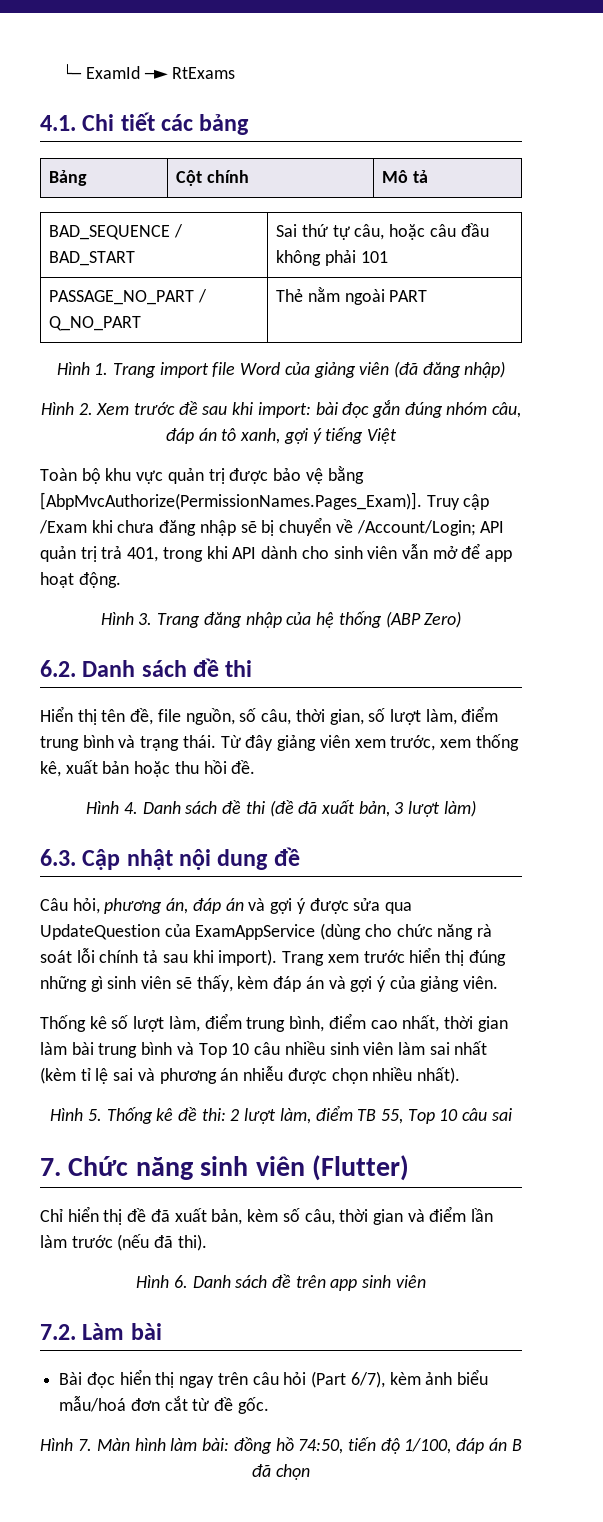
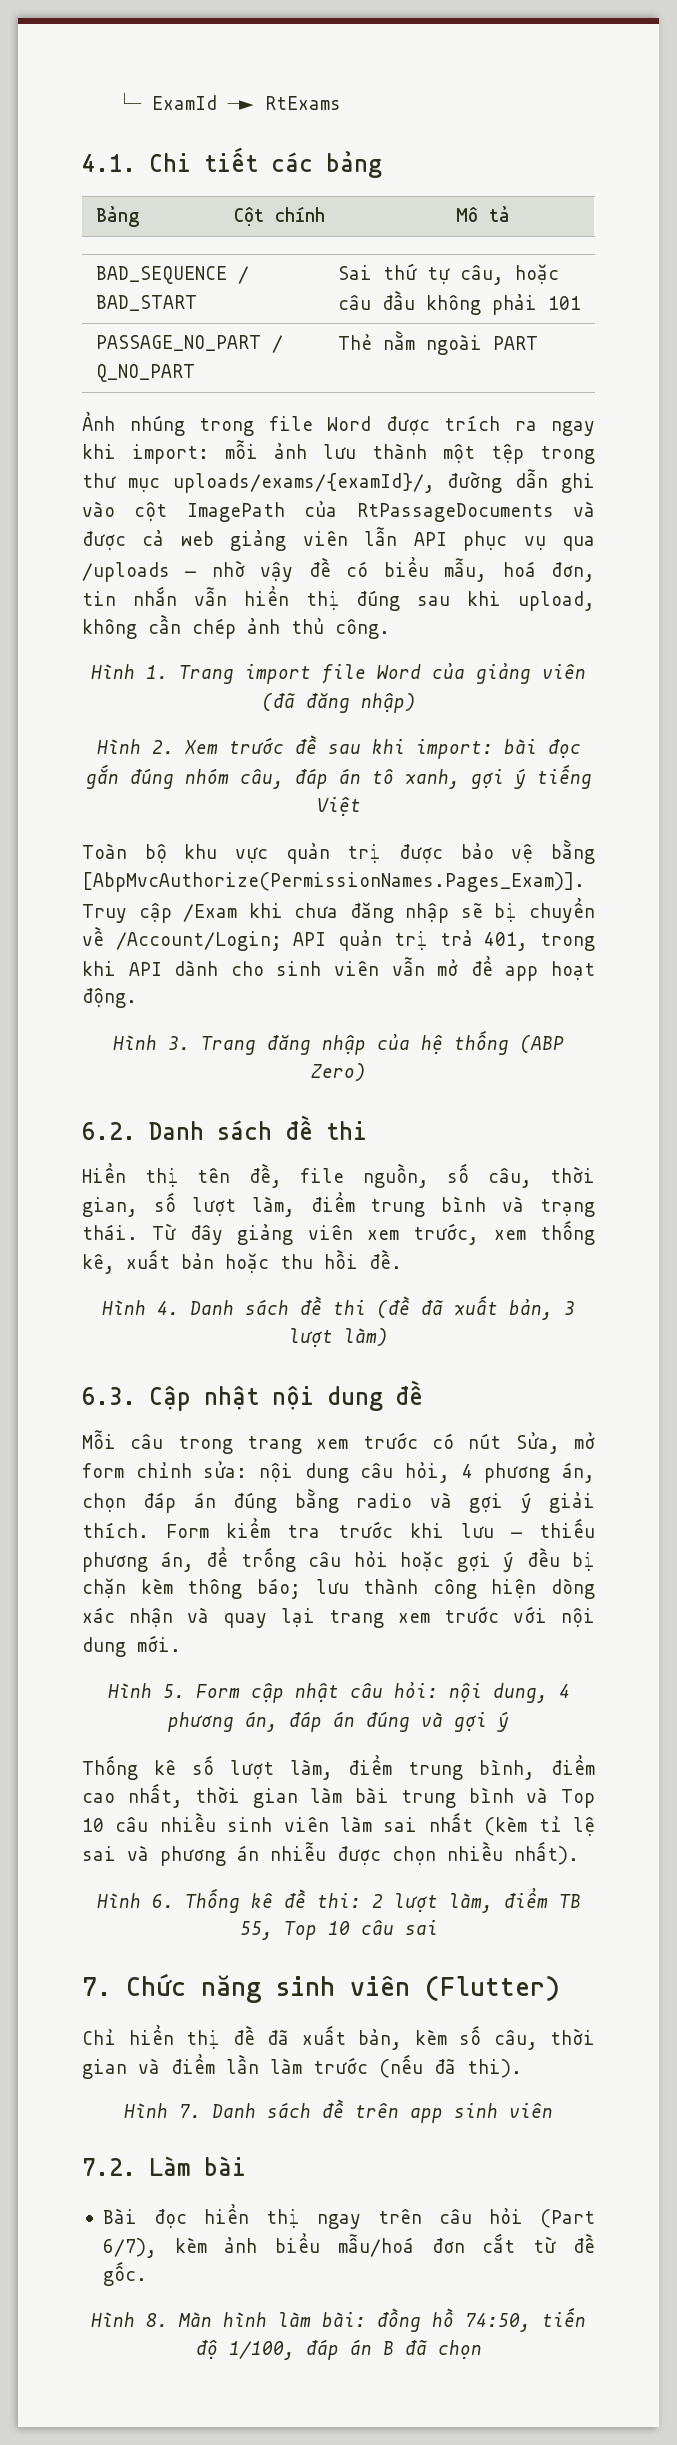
(428, 296) none -> [82,411,595,436] [82,440,595,464] [82,469,595,493] [82,501,595,522] [82,527,595,551] [82,556,595,582] [82,585,595,611] [82,614,390,639] // Ảnh nhúng trong file Word được trích ra ngay khi import: mỗi ảnh lưu thành một tệp trong thư mục uploads/exams/{examId}/, đường dẫn ghi vào cột ImagePath của RtPassageDocuments và được cả web giảng viên lẫn API phục vụ qua /uploads — nhờ vậy đề có biểu mẫu, hoá đơn, tin nhắn vẫn hiển thị đúng sau khi upload, không cần chép ảnh thủ công.
[40,898,100,914] Câu hỏi, -> [82,1430,595,1454] [82,1461,595,1483] [82,1488,595,1513] [82,1517,595,1538] [82,1546,595,1572] [82,1578,595,1599] [82,1606,595,1628] [82,1635,181,1657] [107,1682,570,1703] Mỗi câu trong trang xem trước có nút Sửa, mở form chỉnh sửa: nội dung câu hỏi, 4 phương án, chọn đáp án đúng bằng radio và gợi ý giải thích. Form kiểm tra trước khi lưu — thiếu phương án, để trống câu hỏi hoặc gợi ý đều bị chặn kèm thông báo; lưu thành công hiện dòng xác nhận và quay lại trang xem trước với nội dung mới. // Hình 5. Form cập nhật câu hỏi: nội dung, 4
[248,898,412,914] [40,923,493,940] [40,947,506,966] [40,975,499,992] và gợi ý được sửa qua UpdateQuestion của ExamAppService (dùng cho chức năng rà soát lỗi chính tả sau khi import). Trang xem trước hiển thị đúng những gì sinh viên sẽ thấy, kèm đáp án và gợi ý của giảng viên. -> [366,1711,509,1732] đúng và gợi ý
[87,1109,102,1121] 5. -> [151,1894,174,1908] 6.
[173,1275,188,1288] 6. -> [179,2104,201,2118] 7.
[78,1439,93,1451] 7. -> [146,2313,168,2327] 8.

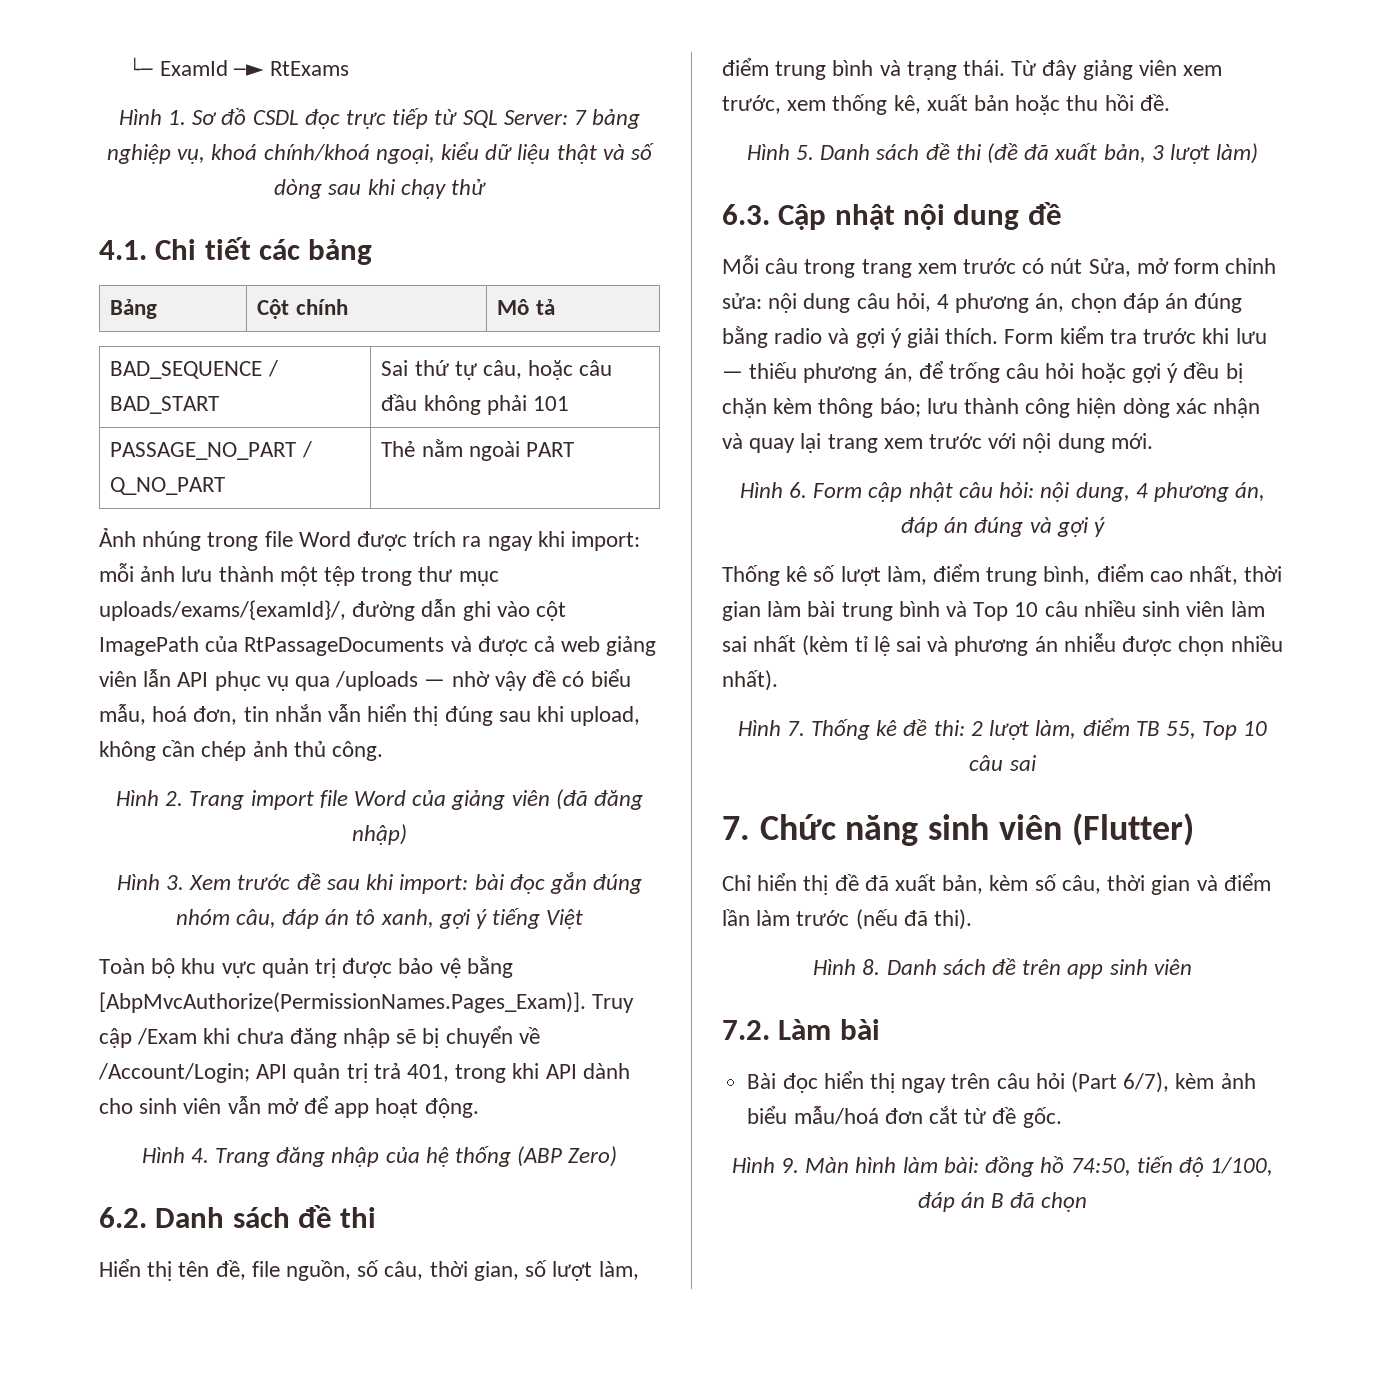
(341, 103) none -> [118,108,641,129] [106,142,655,164] [274,179,486,199] // Hình 1. Sơ đồ CSDL đọc trực tiếp từ SQL Server: 7 bảng nghiệp vụ, khoá chính/khoá ngoại, kiểu dữ liệu thật và số dòng sau khi chạy thử
[146,665,168,679] 1. -> [165,791,184,806] 2.
[151,740,174,754] 2. -> [166,875,185,890] 3.
[168,1036,190,1050] 3. -> [190,1148,209,1163] 4.
[157,1301,179,1315] 4. -> [795,145,814,160] 5.
[162,1684,185,1698] 5. -> [789,482,808,498] 6.
[151,1894,174,1908] 6. -> [786,721,805,736] 7.
[179,2104,201,2118] 7. -> [862,959,881,975] 8.
[146,2313,168,2327] 8. -> [781,1158,800,1173] 9.

